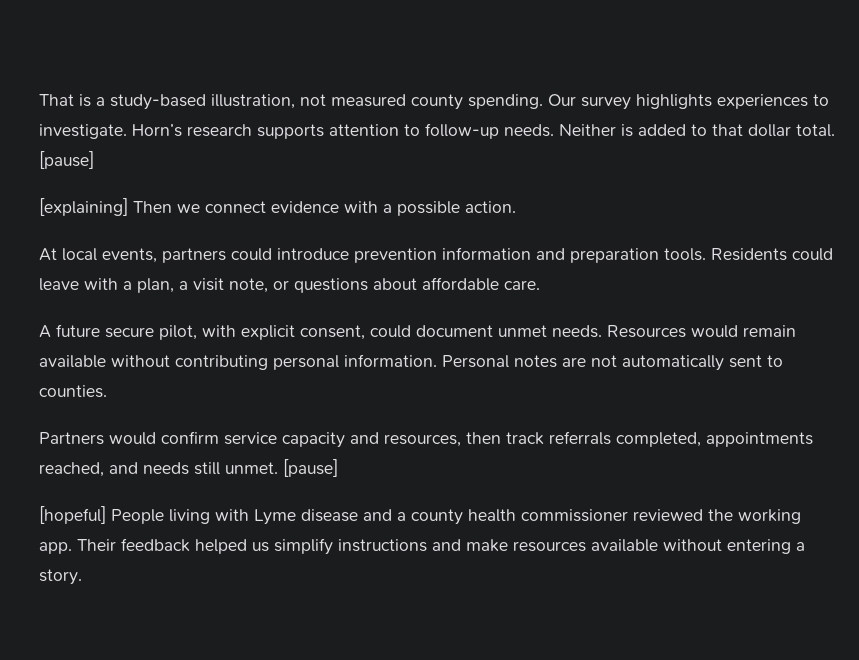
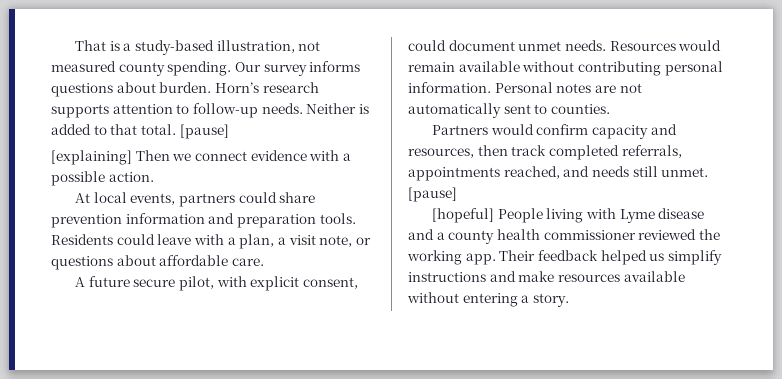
[636,94,829,109] [39,124,127,139] highlights experiences to investigate. -> [309,61,361,72] [51,82,212,97] informs questions about burden.
[748,124,791,137] dollar -> (138, 129) none
[277,248,349,260] introduce -> [279,192,316,203] share
[224,432,277,445] service -> (589, 129) none
[549,431,701,447] referrals completed, -> [548,145,682,160] completed referrals,

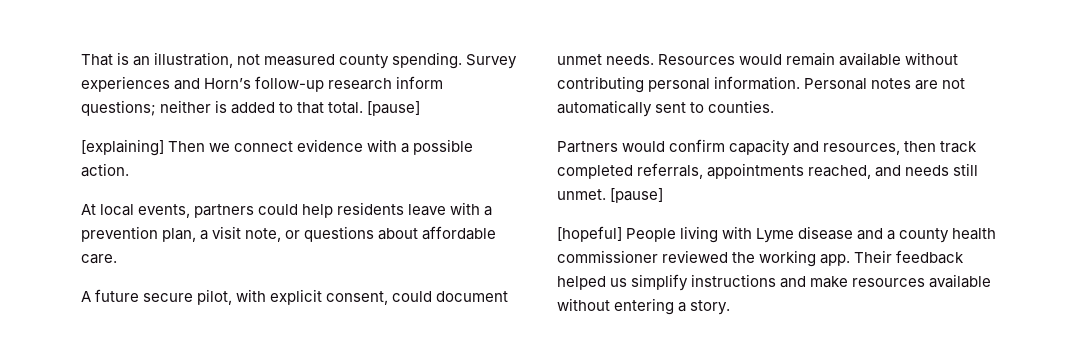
[123,40,215,55] a study-based -> [133,56,151,66] an
[234,61,361,76] [51,82,319,97] [51,103,357,118] Our survey informs questions about burden. Horn’s research supports attention to follow-up needs. Neither -> [466,54,518,69] [81,76,444,92] [81,100,212,116] Survey experiences and Horn’s follow-up research inform questions; neither
[279,192,316,203] [51,213,356,228] [51,234,155,245] share prevention information and preparation tools. Residents could -> [302,202,405,218] help residents
(236, 241) none -> [81,226,158,242] prevention

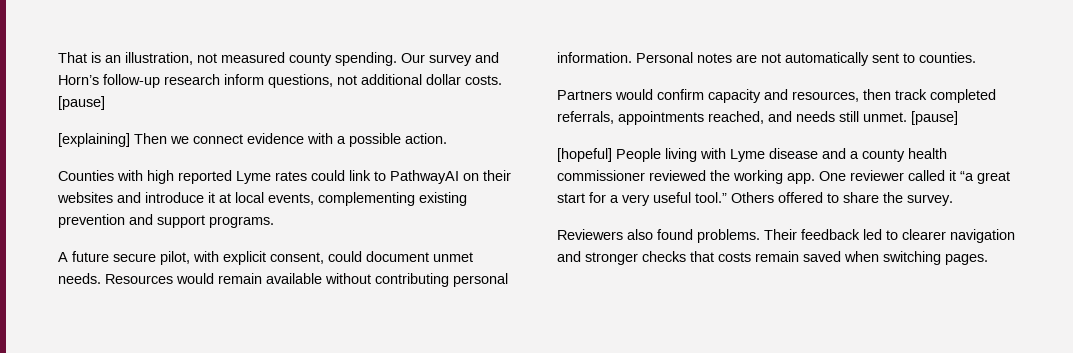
[466,54,518,69] [81,76,170,92] Survey experiences -> [401,53,472,66] Our survey
[81,100,364,116] questions; neither is added to that total. -> [268,74,502,88] questions, not additional dollar costs.
[81,202,493,218] [81,226,497,242] [81,254,117,264] At local events, partners could help residents leave with a prevention plan, a visit note, or questions about affordable care. -> [58,170,511,184] [57,192,467,206] [58,214,274,228] Counties with high reported Lyme rates could link to PathwayAI on their websites and introduce it at local events, complementing existing prevention and support programs.
[854,250,965,264] [557,274,992,291] [557,298,731,315] Their feedback helped us simplify instructions and make resources available without entering a story. -> [819,170,1010,184] [557,192,953,206] [557,229,1015,243] [557,251,988,265] One reviewer called it “a great start for a very useful tool.” Others offered to share the survey. // Reviewers also found problems. Their feedback led to clearer navigation and stronger checks that costs remain saved when switching pages.

